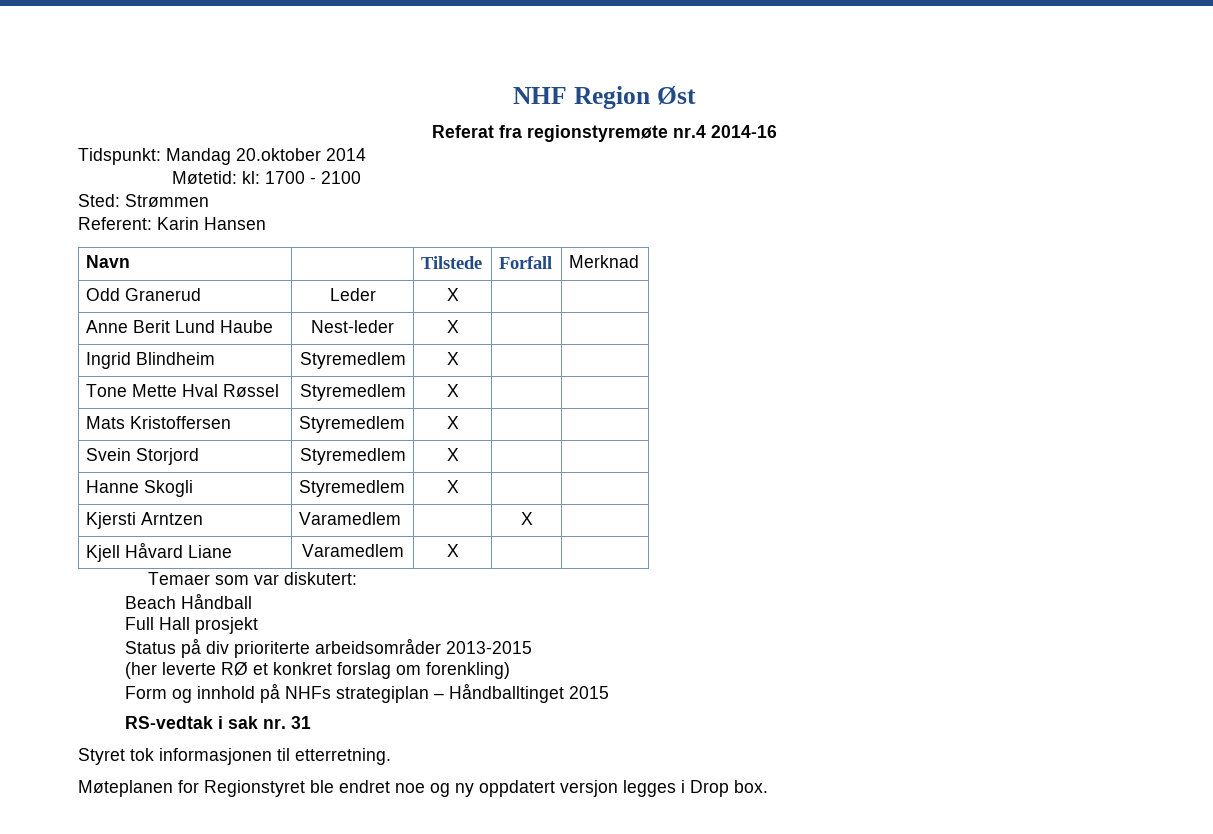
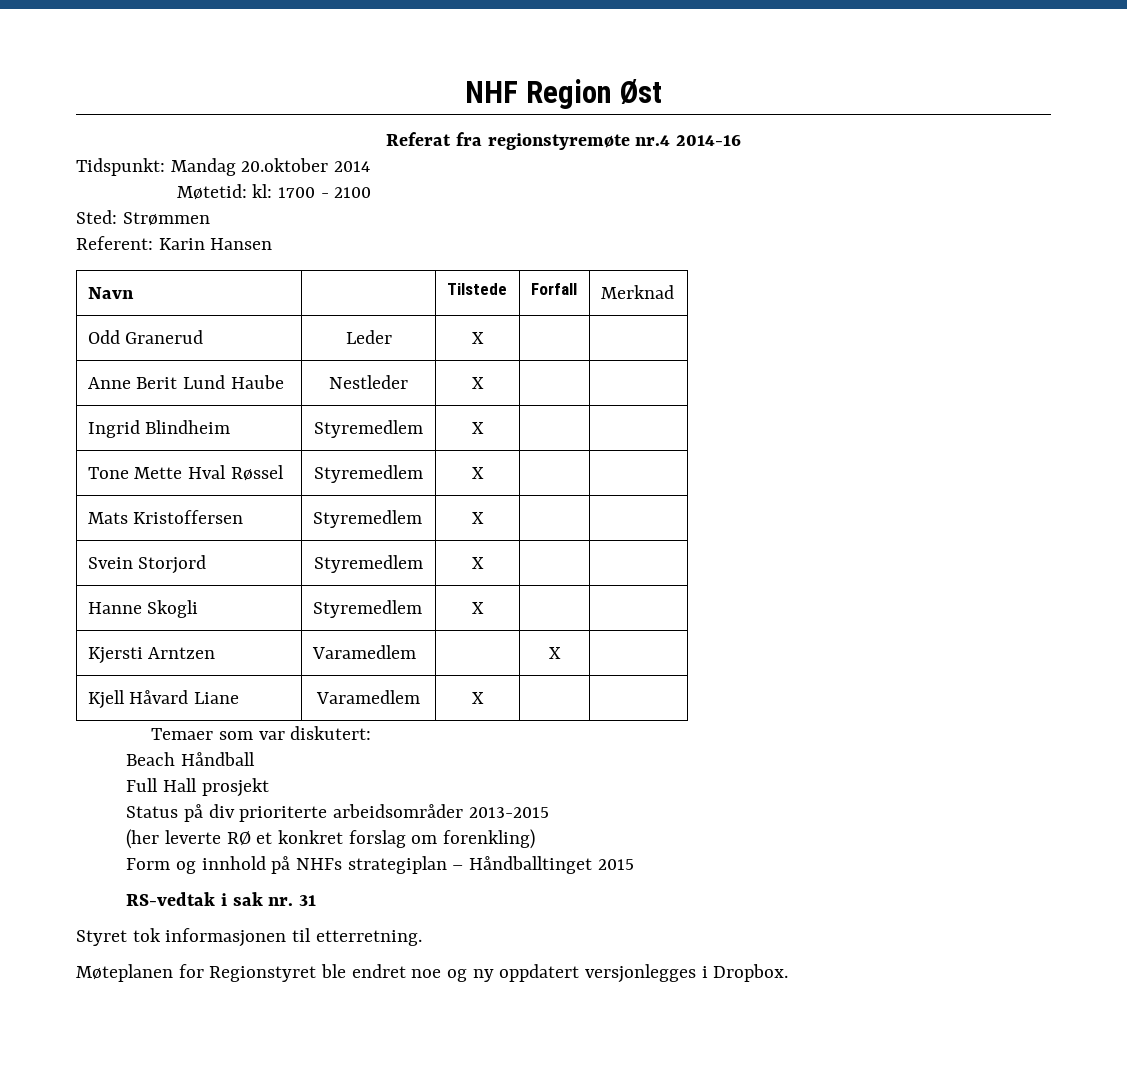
[311,320,394,333] Nest-leder -> [329,375,408,389] Nestleder
[560,780,768,797] versjon legges i Drop box. -> [585,964,789,983] versjonlegges i Dropbox.

